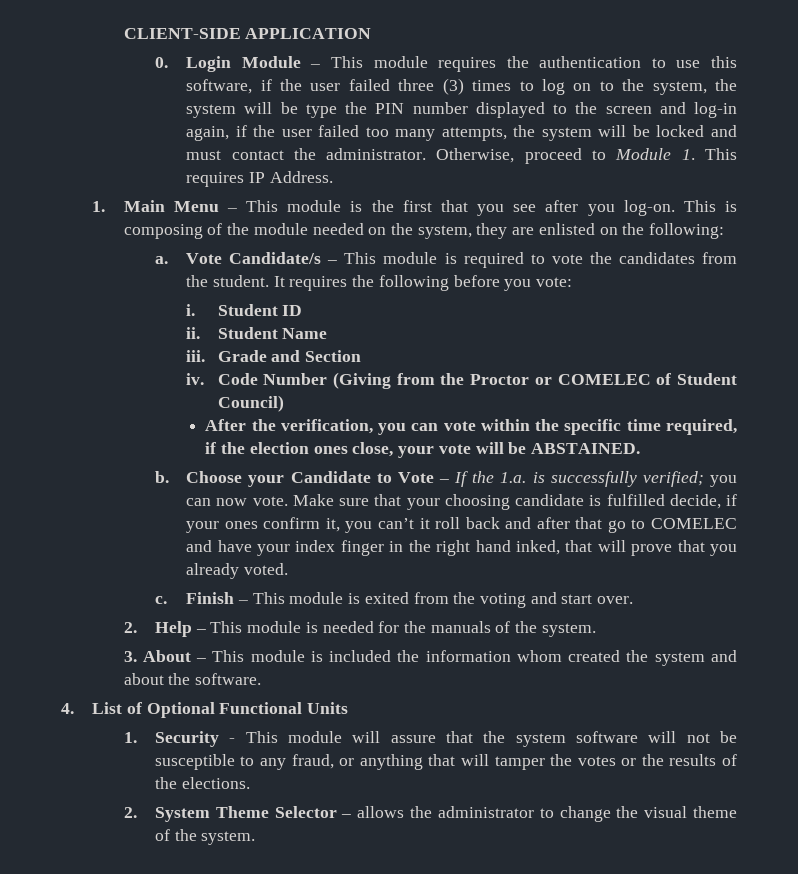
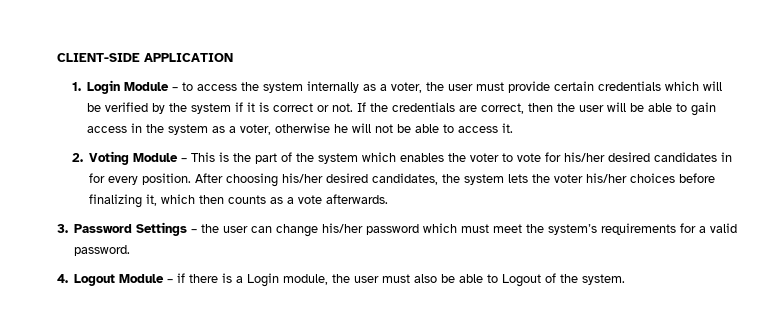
[154,57,168,68] 0. -> [71,82,81,91] 1.
[330,56,737,72] [186,78,737,95] [186,102,738,118] [186,125,737,141] [186,148,737,164] [186,171,333,187] [92,200,737,216] [123,223,725,239] [154,252,738,268] [186,275,572,291] [186,304,303,316] [186,327,328,339] [186,350,361,362] [186,372,738,389] [217,395,284,412] [205,419,737,435] [205,442,640,458] [154,471,738,487] [186,494,737,510] [186,517,737,533] [186,540,737,556] [186,563,288,579] [154,592,634,608] [123,621,596,637] [123,650,738,666] [123,673,262,685] [61,702,349,718] [123,731,737,747] [154,754,737,770] [154,777,250,789] [123,806,738,822] This module requires the authentication to use this software, if the user failed three (3) times to log on to the system, the system will be type the PIN number displayed to the screen and log-in again, if the user failed too many attempts, the system will be locked and must contact the administrator. Otherwise, proceed to Module 1. This requires IP Address. // 1. Main Menu – This module is the first that you see after you log-on. This is composing of the module needed on the system, they are enlisted on the following: // a. Vote Candidate/s – This module is required to vote the candidates from the student. It requires the following before you vote: // i. Student ID // ii. Student Name // iii. Grade and Section // iv. Code Number (Giving from the Proctor or COMELEC of Student Council) // After the verification, you can vote within the specific time required, if the election ones close, your vote will be ABSTAINED. // b. Choose your Candidate to Vote – If the 1.a. is successfully verified; you can now vote. Make sure that your choosing candidate is fulfilled decide, if your ones confirm it, you can’t it roll back and after that go to COMELEC and have your index finger in the right hand inked, that will prove that you already voted. // c. Finish – This module is exited from the voting and start over. // 2. Help – This module is needed for the manuals of the system. // 3. About – This module is included the information whom created the system and about the software. // 4. List of Optional Functional Units // 1. Security - This module will assure that the system software will not be susceptible to any fraud, or anything that will tamper the votes or the results of the elections. // 2. System Theme Selector – allows the administrator to change the visual theme -> [182,81,723,93] [87,102,717,116] [87,123,514,135] [71,151,733,165] [89,173,716,187] [89,194,389,208] [56,222,738,237] [74,245,131,256] [56,273,542,287] to access the system internally as a voter, the user must provide certain credentials which will be verified by the system if it is correct or not. If the credentials are correct, then the user will be able to gain access in the system as a voter, otherwise he will not be able to access it. // 2. Voting Module – This is the part of the system which enables the voter to vote for his/her desired candidates in for every position. After choosing his/her desired candidates, the system lets the voter his/her choices before finalizing it, which then counts as a vote afterwards. // 3. Password Settings – the user can change his/her password which must meet the system’s requirements for a valid password. // 4. Logout Module – if there is a Login module, the user must also be able to Logout

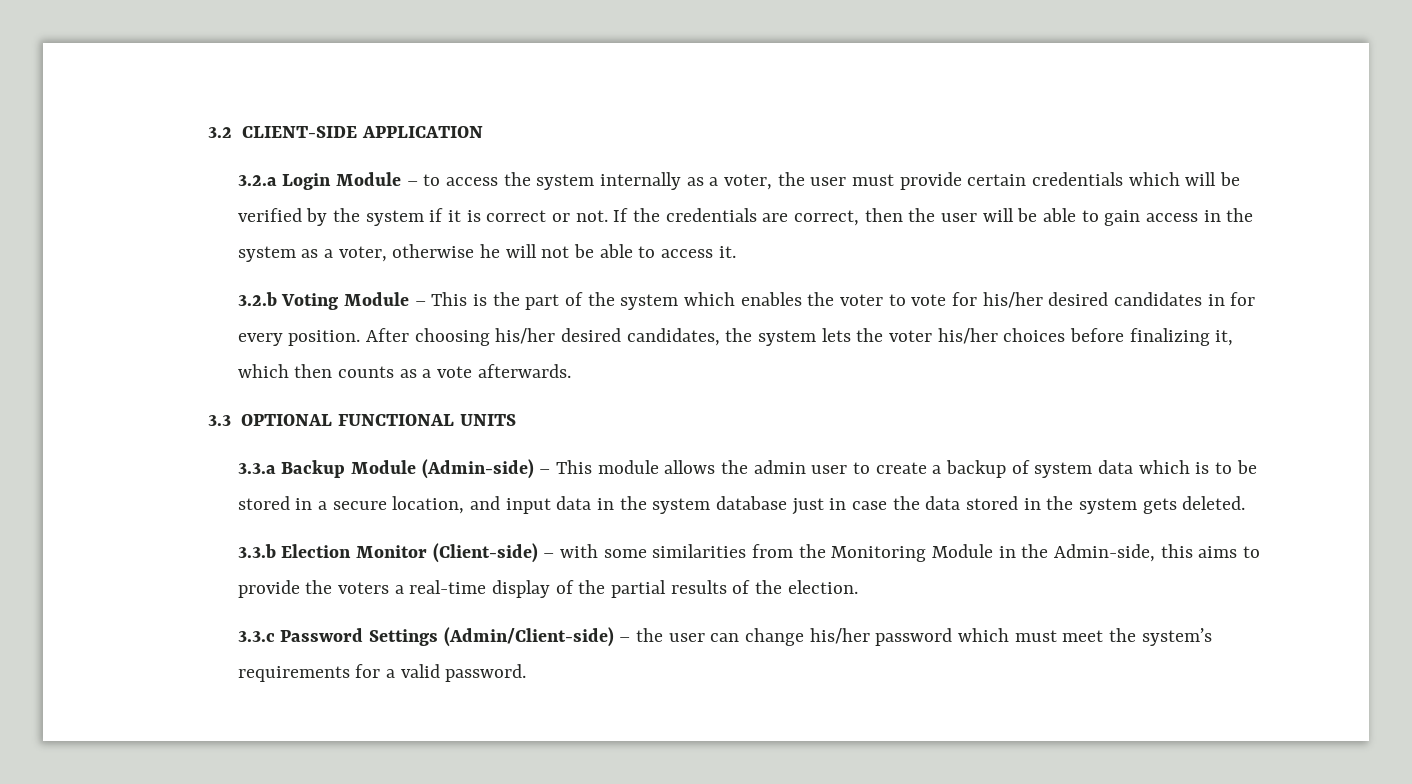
(56, 57) none -> [207,127,232,138] 3.2
[71,82,81,91] 1. -> [237,175,277,186] 3.2.a
[71,153,83,162] 2. -> [237,292,277,306] 3.2.b
[56,224,68,233] 3. -> [207,414,516,426] [237,459,1257,479] [237,496,1246,515] [237,543,1261,563] [237,580,858,598] [237,631,275,642] 3.3 OPTIONAL FUNCTIONAL UNITS // 3.3.a Backup Module (Admin-side) – This module allows the admin user to create a backup of system data which is to be stored in a secure location, and input data in the system database just in case the data stored in the system gets deleted. // 3.3.b Election Monitor (Client-side) – with some similarities from the Monitoring Module in the Admin-side, this aims to provide the voters a real-time display of the partial results of the election. // 3.3.c
(188, 229) none -> [443,627,614,647] (Admin/Client-side)
[56,273,626,287] // 4. Logout Module – if there is a Login module, the user must also be able to Logout of the system. -> (527, 673) none

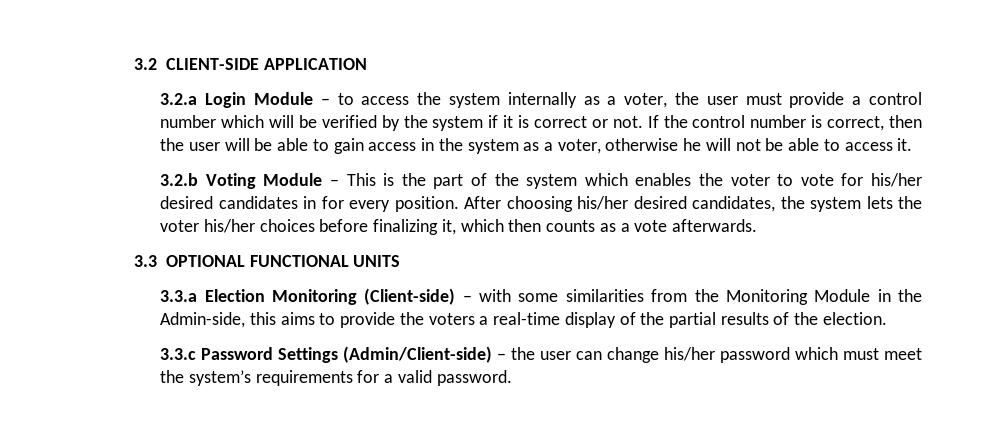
[967,172,1124,186] certain credentials -> [852,92,922,105] [160,115,217,128] a control number
[665,208,789,222] credentials are -> [692,115,823,128] control number is
[281,459,1257,479] [237,496,1246,515] [237,544,428,558] Backup Module (Admin-side) – This module allows the admin user to create a backup of system data which is to be stored in a secure location, and input data in the system database just in case the data stored in the system gets deleted. // 3.3.b Election Monitor -> [204,289,358,305] Election Monitoring

